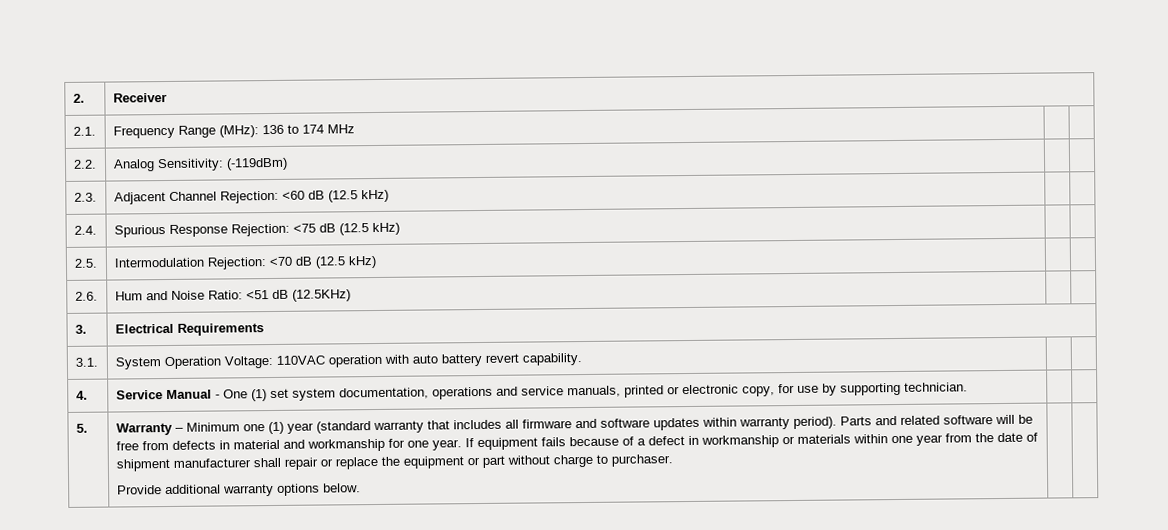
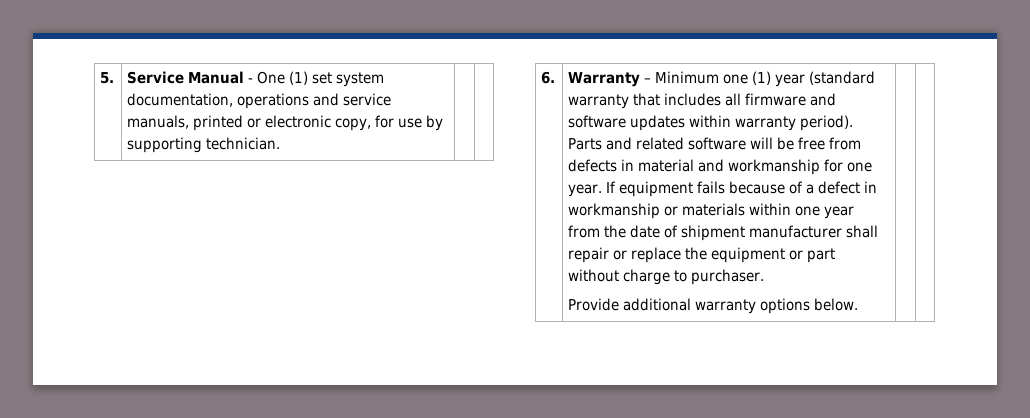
[72,93,85,103] [112,93,167,103] [72,126,96,136] [112,124,355,139] [72,159,97,169] [112,157,288,172] [73,192,97,202] [113,189,389,205] [73,225,97,235] [113,222,400,238] [73,258,98,268] [113,255,377,270] [74,291,98,301] [114,289,351,302] [74,324,87,334] [114,323,264,336] [74,357,98,367] [114,353,582,370] [75,390,88,400] 2. | Receiver // 2.1. | Frequency Range (MHz): 136 to 174 MHz | | // 2.2. | Analog Sensitivity: (-119dBm) | | // 2.3. | Adjacent Channel Rejection: <60 dB (12.5 kHz) | | // 2.4. | Spurious Response Rejection: <75 dB (12.5 kHz) | | // 2.5. | Intermodulation Rejection: <70 dB (12.5 kHz) | | // 2.6. | Hum and Noise Ratio: <51 dB (12.5KHz) | | // 3. | Electrical Requirements // 3.1. | System Operation Voltage: 110VAC operation with auto battery revert capability. | | // 4. -> [100,72,115,84] 5.
[75,423,88,433] 5. -> [541,71,556,84] 6.

